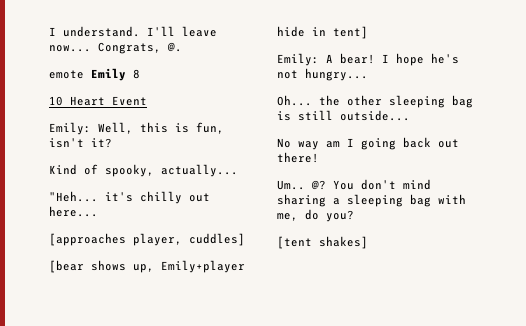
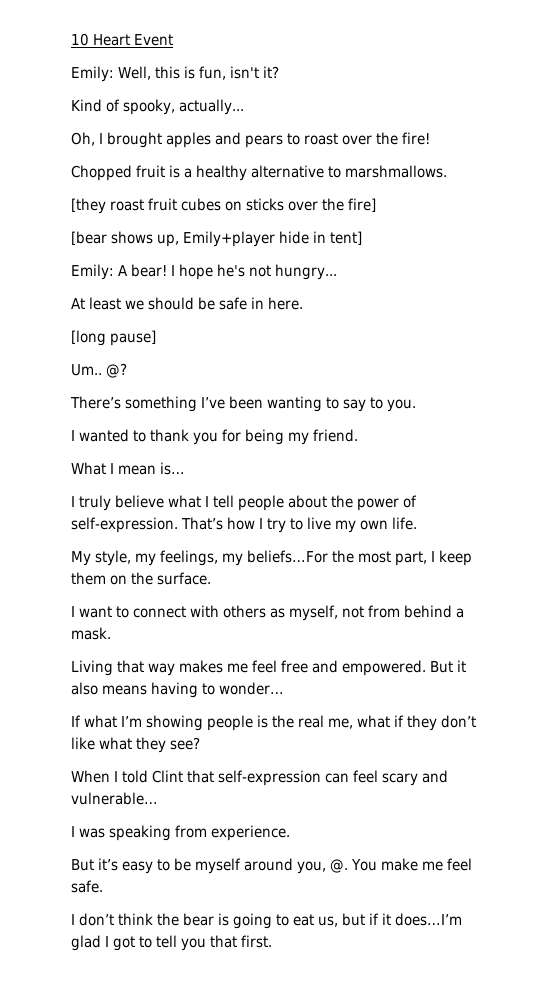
[49,26,217,37] [49,42,182,54] [49,68,140,81] I understand. I'll leave now... Congrats, @. // emote Emily 8 // -> (71, 39) none
[49,191,210,204] [49,206,98,217] [49,233,245,246] "Heh... it's chilly out here... // [approaches player, cuddles] -> [71,132,430,148] [71,165,447,181] [71,198,376,214] Oh, I brought apples and pears to roast over the fire! // Chopped fruit is a healthy alternative to marshmallows. // [they roast fruit cubes on sticks over the fire]
[277,95,473,108] [277,110,410,121] [277,137,459,150] [277,152,319,163] [277,179,431,190] [277,194,466,207] [277,209,354,222] [277,236,368,249] Oh... the other sleeping bag is still outside... // No way am I going back out there! // Um.. @? You don't mind sharing a sleeping bag with me, do you? // [tent shakes] -> [71,297,303,310] [71,330,156,346] [71,363,127,378] [70,396,416,412] [71,429,358,445] [71,462,185,475] [71,495,417,511] [71,517,417,533] [71,550,472,566] [71,572,211,585] [71,605,464,621] [71,627,111,640] [71,660,466,676] [71,682,284,698] [71,715,476,731] [71,737,200,753] [71,770,448,786] [71,792,158,805] [71,825,290,841] [71,858,472,874] [71,880,103,893] [71,913,462,929] [71,935,272,951] At least we should be safe in here. // [long pause] // Um.. @? // There’s something I’ve been wanting to say to you. // I wanted to thank you for being my friend. // What I mean is… // I truly believe what I tell people about the power of self-expression. That’s how I try to live my own life. // My style, my feelings, my beliefs…For the most part, I keep them on the surface. // I want to connect with others as myself, not from behind a mask. // Living that way makes me feel free and empowered. But it also means having to wonder… // If what I’m showing people is the real me, what if they don’t like what they see? // When I told Clint that self-expression can feel scary and vulnerable… // I was speaking from experience. // But it’s easy to be myself around you, @. You make me feel safe. // I don’t think the bear is going to eat us, but if it does…I’m glad I got to tell you that first.

